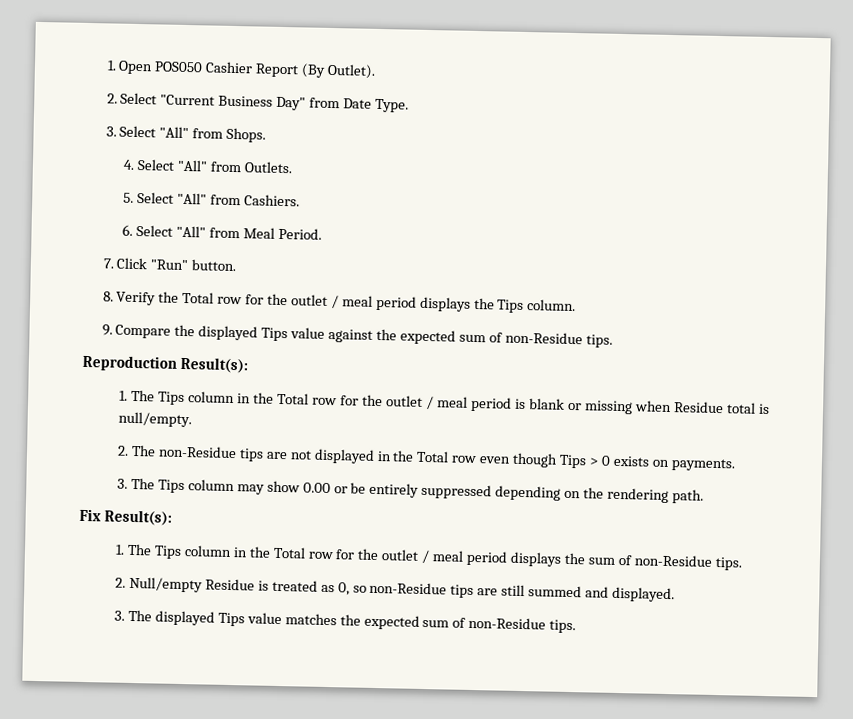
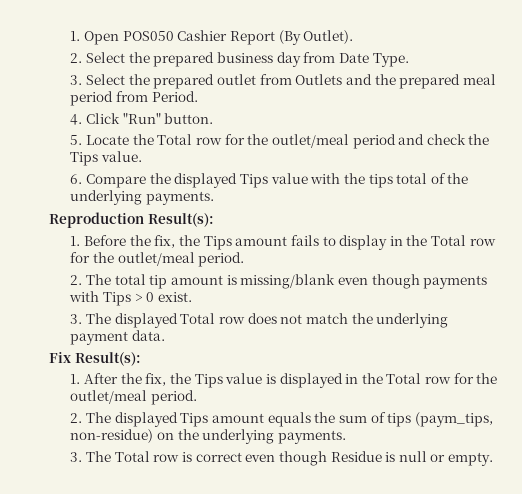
[160,94,307,111] "Current Business Day" -> [128,52,301,67] the prepared business day
[159,126,267,143] [123,159,293,174] [123,192,300,207] [122,224,322,240] [102,258,115,269] "All" from Shops. // 4. Select "All" from Outlets. // 5. Select "All" from Cashiers. // 6. Select "All" from Meal Period. // 7. -> [128,74,496,89] [70,91,198,106] [70,114,83,125] the prepared outlet from Outlets and the prepared meal period from Period. // 4.
[102,291,577,313] [101,324,113,336] 8. Verify the Total row for the outlet / meal period displays the Tips column. // 9. -> [70,134,490,149] [70,151,143,166] [70,174,83,184] 5. Locate the Total row for the outlet/meal period and check the Tips value. // 6.
[328,328,613,348] [82,354,248,374] [119,389,770,415] [118,411,193,428] [117,444,736,472] [117,477,704,504] [79,508,172,526] [115,543,742,571] [115,576,675,603] [114,609,577,634] against the expected sum of non-Residue tips. // Reproduction Result(s): // 1. The Tips column in the Total row for the outlet / meal period is blank or missing when Residue total is null/empty. // 2. The non-Residue tips are not displayed in the Total row even though Tips > 0 exists on payments. // 3. The Tips column may show 0.00 or be entirely suppressed depending on the rendering path. // Fix Result(s): // 1. The Tips column in the Total row for the outlet / meal period displays the sum of non-Residue tips. // 2. Null/empty Residue is treated as 0, so non-Residue tips are still summed and displayed. // 3. The displayed Tips value matches the expected sum of non-Residue tips. -> [310,173,469,188] [70,190,215,205] [49,212,214,228] [70,235,496,250] [70,252,245,267] [70,274,488,289] [69,291,192,306] [70,313,449,328] [70,330,166,345] [49,352,141,366] [70,373,498,388] [70,390,198,405] [70,412,493,427] [70,429,346,444] [70,451,494,466] with the tips total of the underlying payments. // Reproduction Result(s): // 1. Before the fix, the Tips amount fails to display in the Total row for the outlet/meal period. // 2. The total tip amount is missing/blank even though payments with Tips > 0 exist. // 3. The displayed Total row does not match the underlying payment data. // Fix Result(s): // 1. After the fix, the Tips value is displayed in the Total row for the outlet/meal period. // 2. The displayed Tips amount equals the sum of tips (paym_tips, non-residue) on the underlying payments. // 3. The Total row is correct even though Residue is null or empty.

